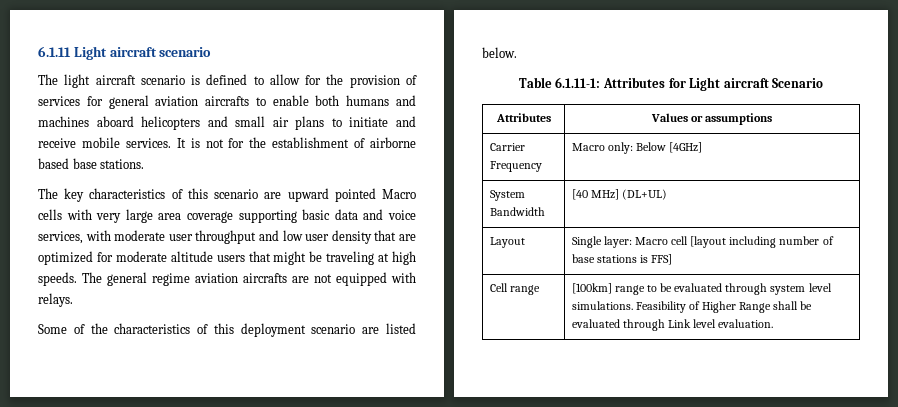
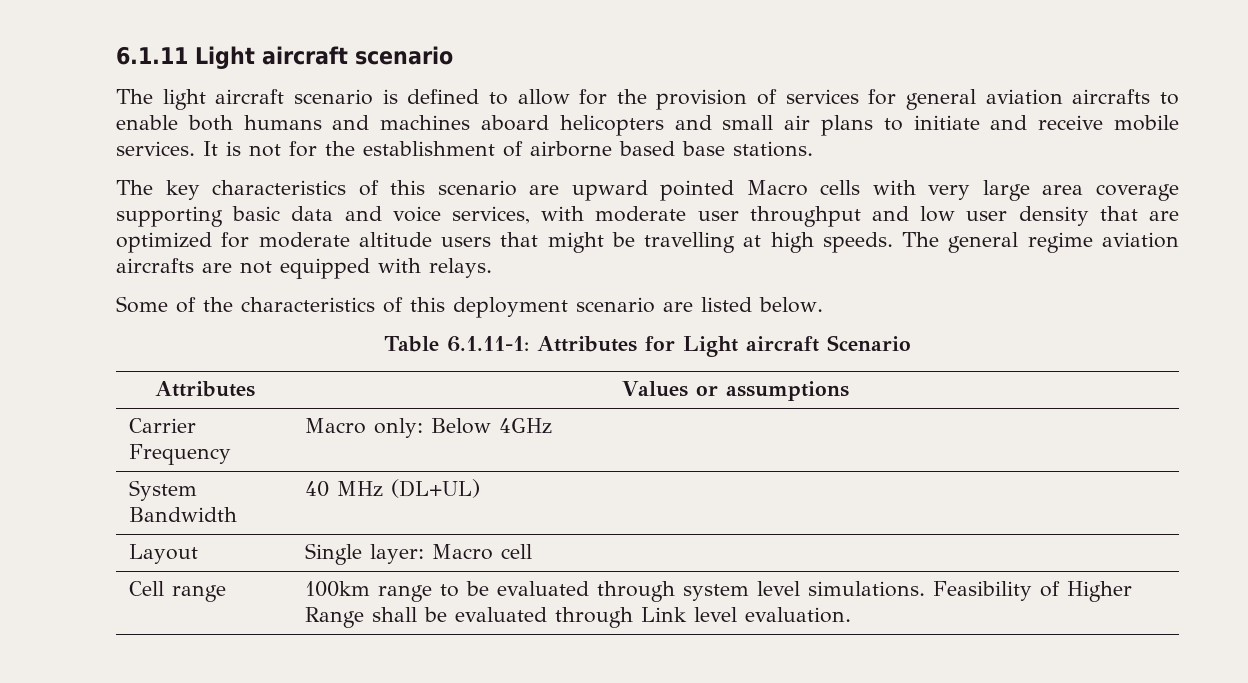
[326,251,375,265] traveling -> [644,232,736,253] travelling
[669,142,703,153] [4GHz] -> [498,418,552,434] 4GHz
[571,189,619,200] [40 MHz] -> [304,481,383,497] 40 MHz
[690,236,834,248] [571,254,673,265] [layout including number of base stations is FFS] -> (532, 551) none
[571,283,612,294] [100km] -> [304,581,370,597] 100km

